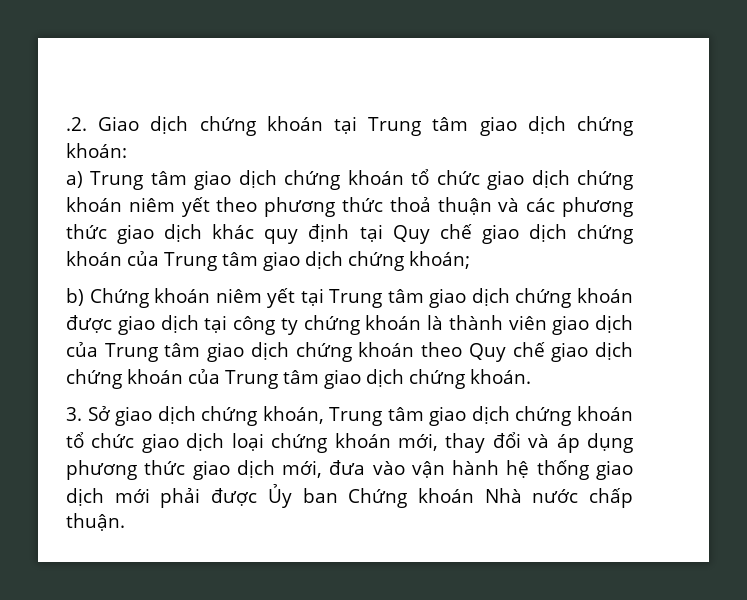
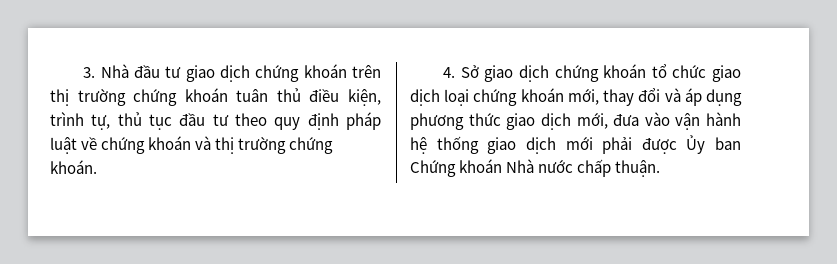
[66,116,634,136] [66,143,127,158] [66,169,634,190] [66,197,634,217] [66,224,633,244] [66,251,470,271] [66,288,633,308] [66,315,633,335] [66,342,633,362] [66,369,404,389] .2. Giao dịch chứng khoán tại Trung tâm giao dịch chứng khoán: // a) Trung tâm giao dịch chứng khoán tổ chức giao dịch chứng khoán niêm yết theo phương thức thoả thuận và các phương thức giao dịch khác quy định tại Quy chế giao dịch chứng khoán của Trung tâm giao dịch chứng khoán; // b) Chứng khoán niêm yết tại Trung tâm giao dịch chứng khoán được giao dịch tại công ty chứng khoán là thành viên giao dịch của Trung tâm giao dịch chứng khoán theo Quy chế giao dịch chứng khoán của Trung tâm giao dịch -> [83,64,381,82] [50,88,382,106] [50,112,381,130] [50,136,287,154] 3. Nhà đầu tư giao dịch chứng khoán trên thị trường chứng khoán tuân thủ điều kiện, trình tự, thủ tục đầu tư theo quy định pháp luật về chứng khoán và thị trường
[66,407,82,421] 3. -> [443,67,456,78] 4.
[262,406,572,426] khoán, Trung tâm giao dịch chứng -> (599, 73) none

